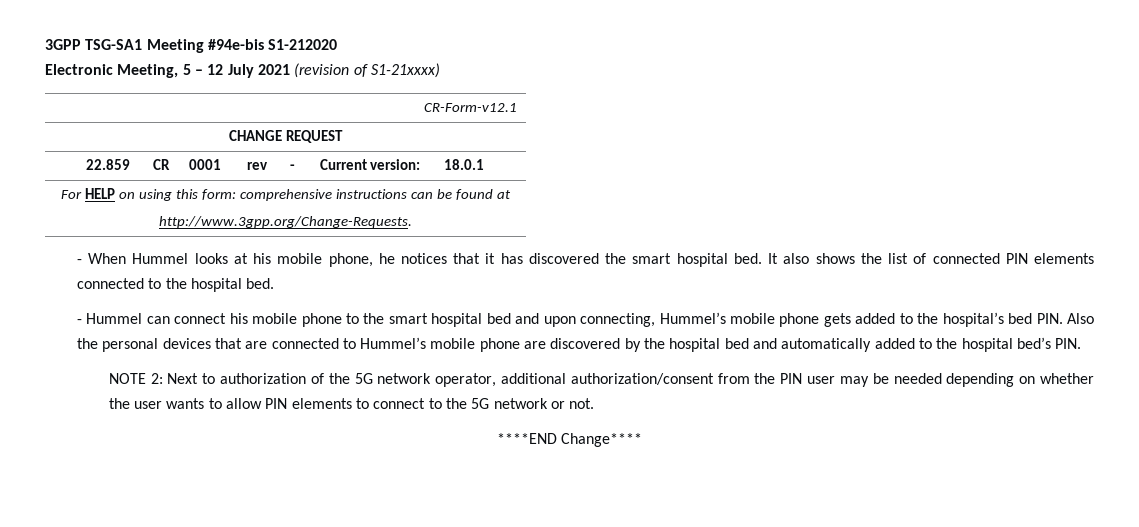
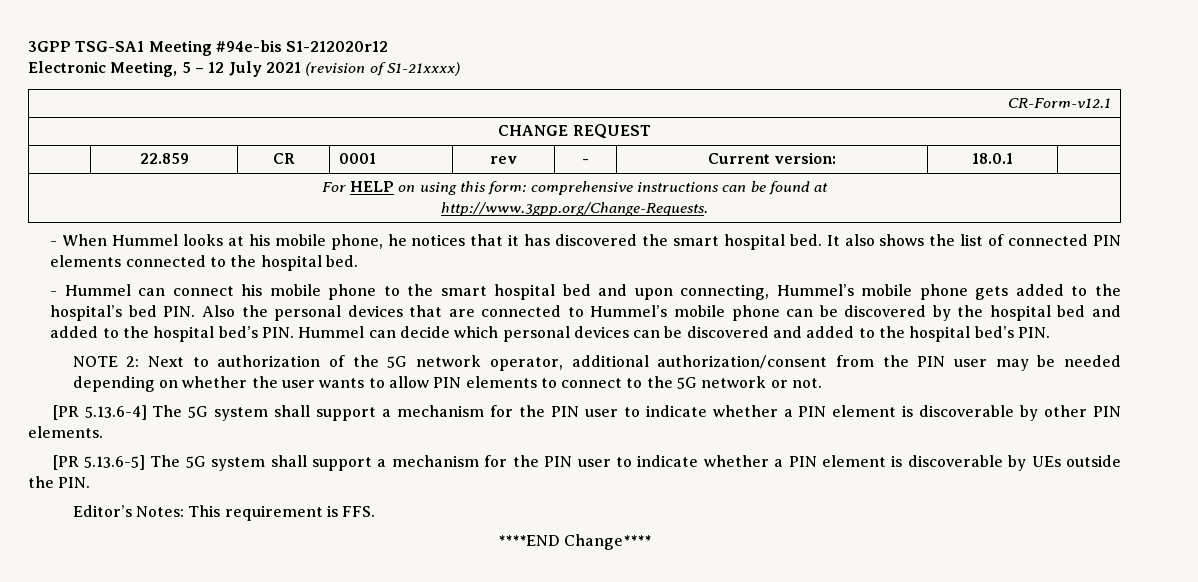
[268,39,338,50] S1-212020 -> [286,41,389,52] S1-212020r12
[524,341,547,349] are -> [786,305,838,317] can be
[781,338,872,352] automatically -> [50,326,803,342] added to the hospital bed’s PIN. Hummel can decide which personal devices can be discovered and
(595, 403) none -> [52,405,1121,421] [28,426,103,438] [52,455,1122,471] [28,476,91,488] [72,505,376,521] // [PR 5.13.6-4] The 5G system shall support a mechanism for the PIN user to indicate whether a PIN element is discoverable by other PIN elements. // [PR 5.13.6-5] The 5G system shall support a mechanism for the PIN user to indicate whether a PIN element is discoverable by UEs outside the PIN. // Editor’s Notes: This requirement is FFS.

